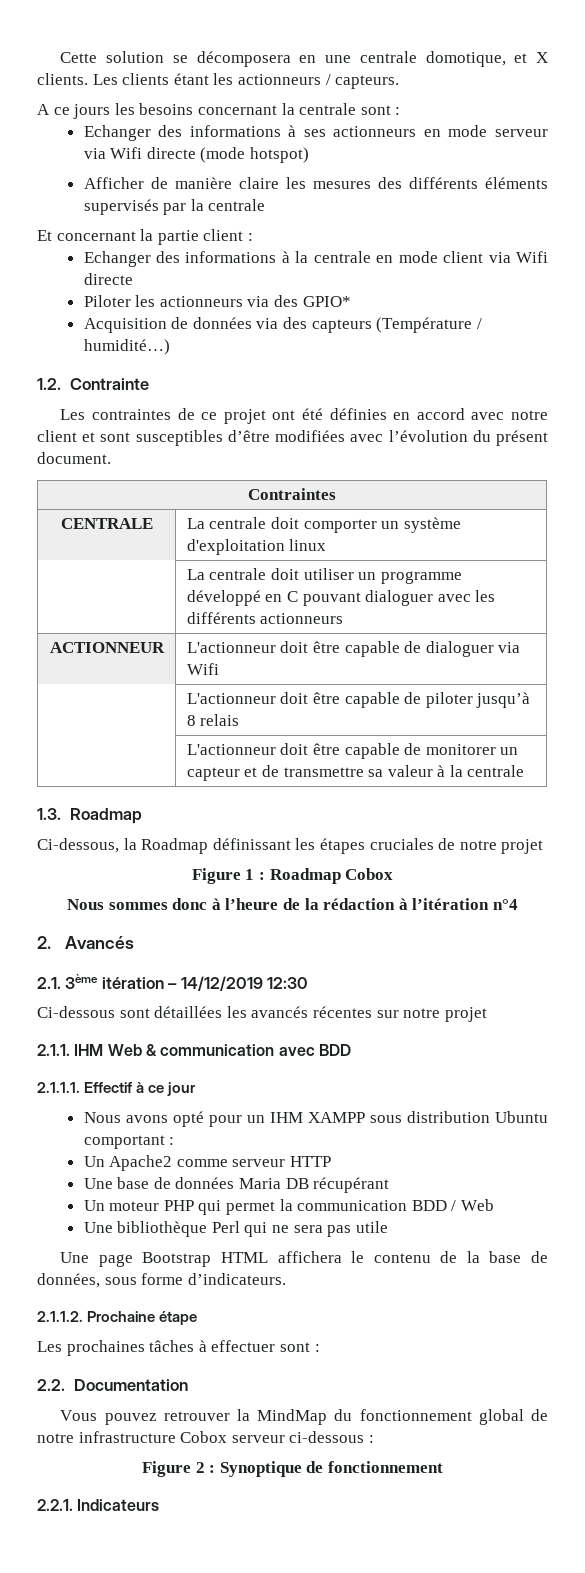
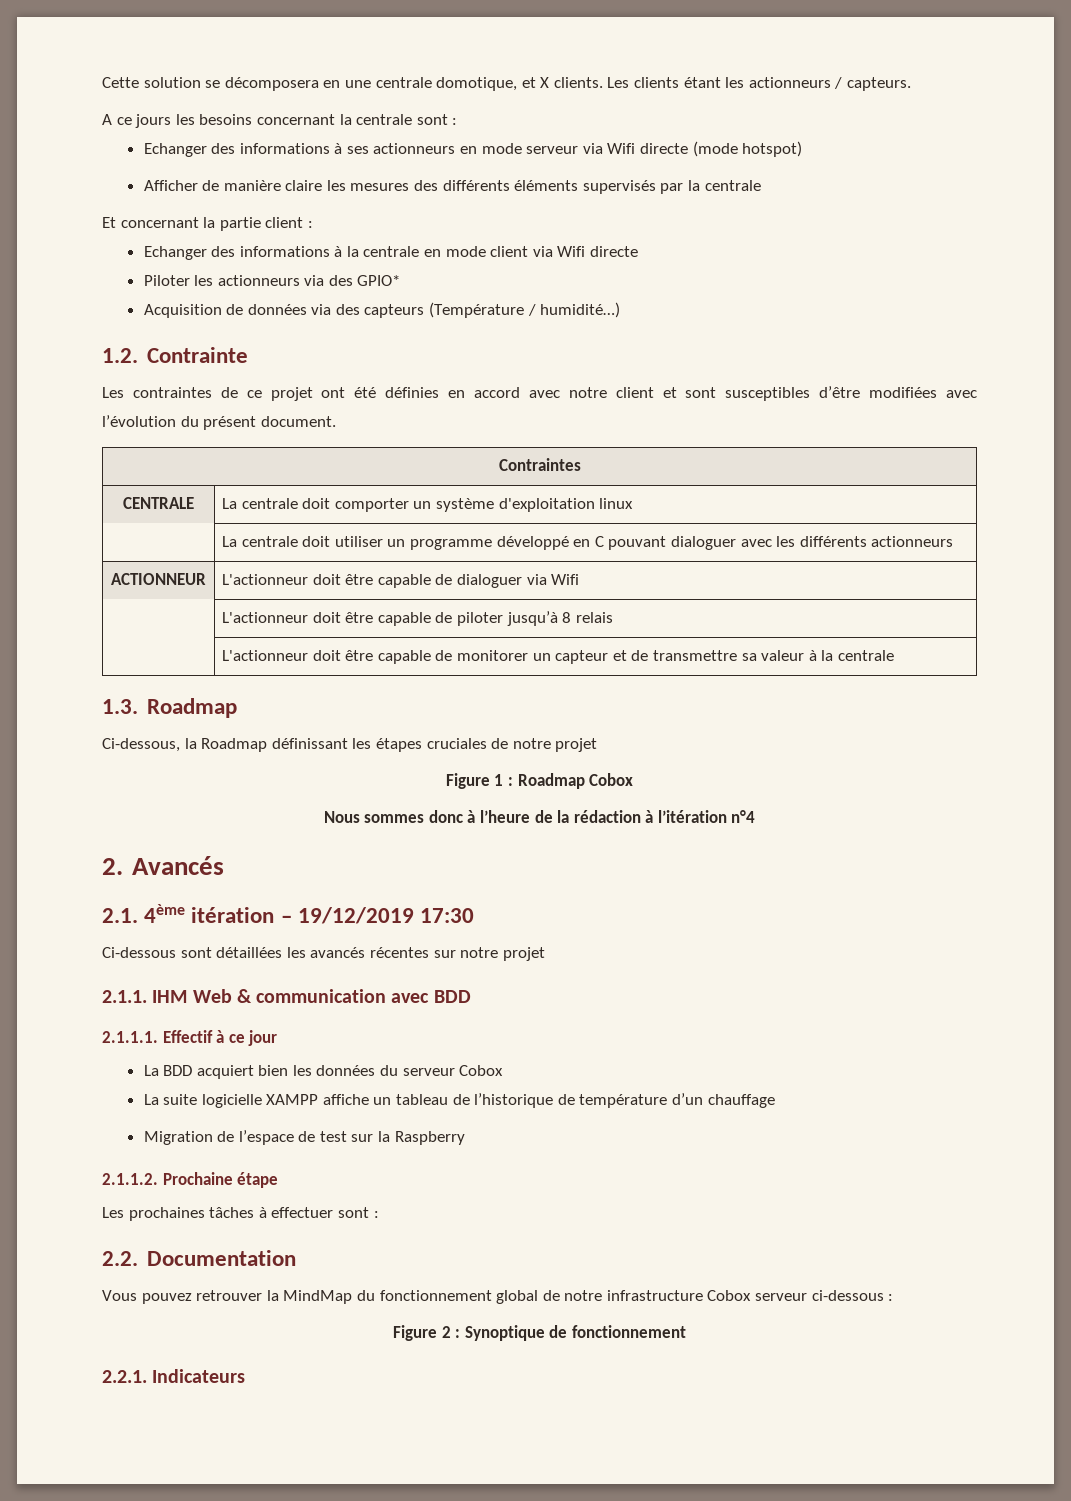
[65,974,99,989] 3ème -> [144,904,186,923] 4ème
[180,976,309,991] 14/12/2019 12:30 -> [297,907,475,924] 19/12/2019 17:30
[83,1111,548,1127] [83,1135,175,1149] [83,1155,331,1171] [83,1177,390,1193] [83,1199,494,1215] [83,1221,388,1237] [60,1251,548,1267] [37,1273,286,1288] Nous avons opté pour un IHM XAMPP sous distribution Ubuntu comportant : // Un Apache2 comme serveur HTTP // Une base de données Maria DB récupérant // Un moteur PHP qui permet la communication BDD / Web // Une bibliothèque Perl qui ne sera pas utile // Une page Bootstrap HTML affichera le contenu de la base de données, sous forme d’indicateurs. -> [143,1065,504,1079] [143,1093,775,1108] [143,1130,465,1145] La BDD acquiert bien les données du serveur Cobox // La suite logicielle XAMPP affiche un tableau de l’historique de température d’un chauffage // Migration de l’espace de test sur la Raspberry

